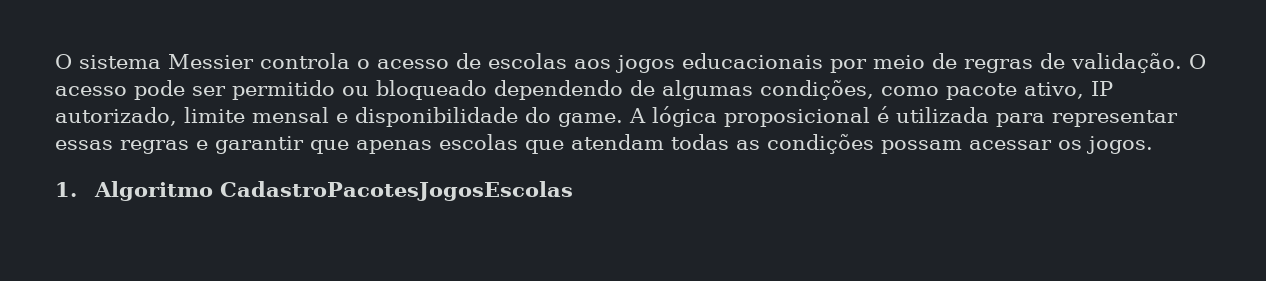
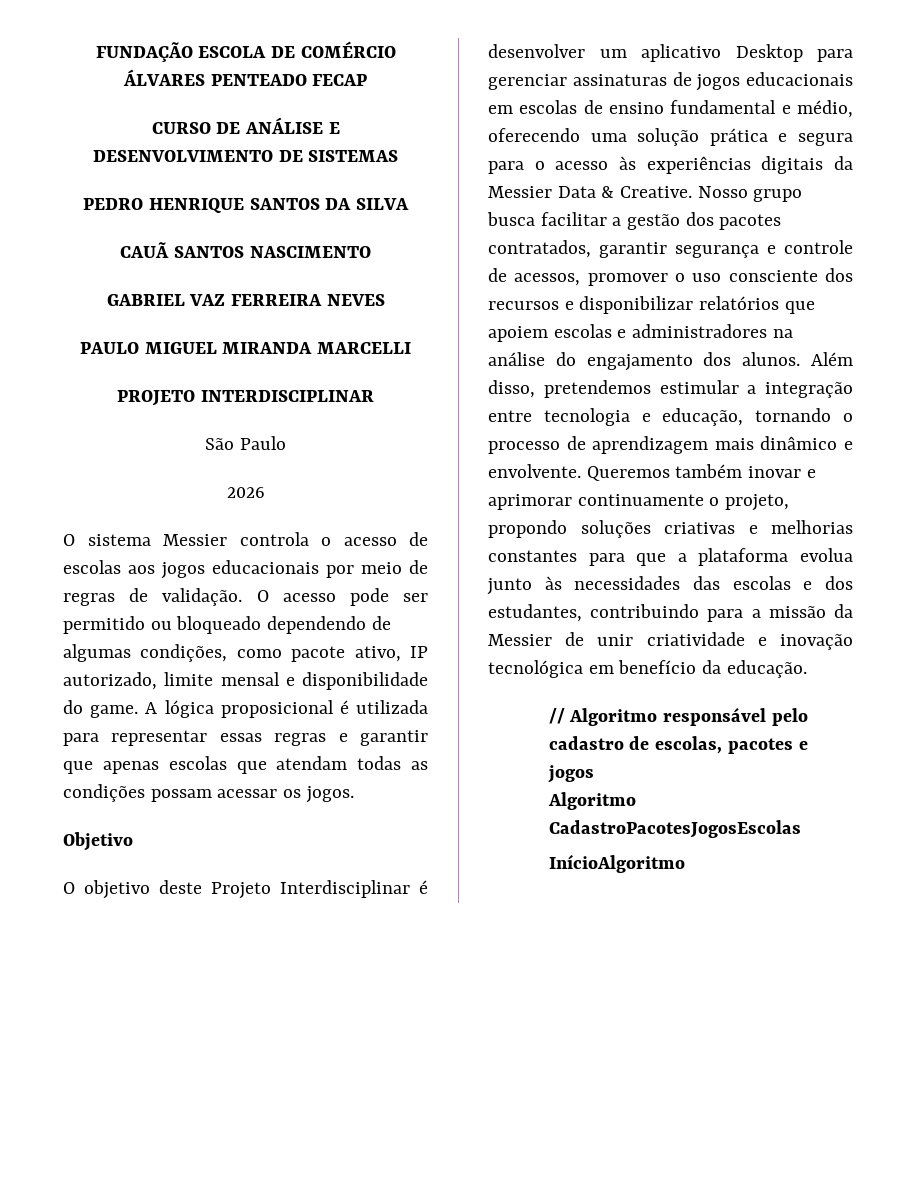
(55, 61) none -> [95,41,396,62] [122,69,368,86] [151,117,340,134] [92,150,399,162] [83,198,409,213] [120,242,371,258] [106,294,385,306] [79,342,412,354] [117,390,374,406] [205,436,286,450] [226,487,265,498] FUNDAÇÃO ESCOLA DE COMÉRCIO ÁLVARES PENTEADO FECAP // CURSO DE ANÁLISE E DESENVOLVIMENTO DE SISTEMAS // PEDRO HENRIQUE SANTOS DA SILVA // CAUÃ SANTOS NASCIMENTO // GABRIEL VAZ FERREIRA NEVES // PAULO MIGUEL MIRANDA MARCELLI // PROJETO INTERDISCIPLINAR // São Paulo // 2026 //
[55,182,77,197] 1. -> [63,832,133,851] [63,880,428,899] [488,44,853,62] [488,72,853,91] [488,100,853,118] [488,128,853,146] [488,156,853,174] [488,186,803,202] [487,212,782,230] [488,240,853,258] [488,268,853,286] [488,296,815,314] [488,324,793,342] [488,352,853,371] [488,380,853,398] [488,408,853,426] [488,436,853,454] [488,464,816,481] [488,494,790,511] [488,520,853,538] [488,548,853,566] [487,576,853,595] [488,604,853,622] [488,632,853,650] [488,660,807,678] [548,707,808,726] [548,736,808,754] [547,765,594,783] Objetivo // O objetivo deste Projeto Interdisciplinar é desenvolver um aplicativo Desktop para gerenciar assinaturas de jogos educacionais em escolas de ensino fundamental e médio, oferecendo uma solução prática e segura para o acesso às experiências digitais da Messier Data & Creative. Nosso grupo busca facilitar a gestão dos pacotes contratados, garantir segurança e controle de acessos, promover o uso consciente dos recursos e disponibilizar relatórios que apoiem escolas e administradores na análise do engajamento dos alunos. Além disso, pretendemos estimular a integração entre tecnologia e educação, tornando o processo de aprendizagem mais dinâmico e envolvente. Queremos também inovar e aprimorar continuamente o projeto, propondo soluções criativas e melhorias constantes para que a plataforma evolua junto às necessidades das escolas e dos estudantes, contribuindo para a missão da Messier de unir criatividade e inovação tecnológica em benefício da educação. // // Algoritmo responsável pelo cadastro de escolas, pacotes e jogos //
(573, 191) none -> [548,854,685,873] // InícioAlgoritmo

